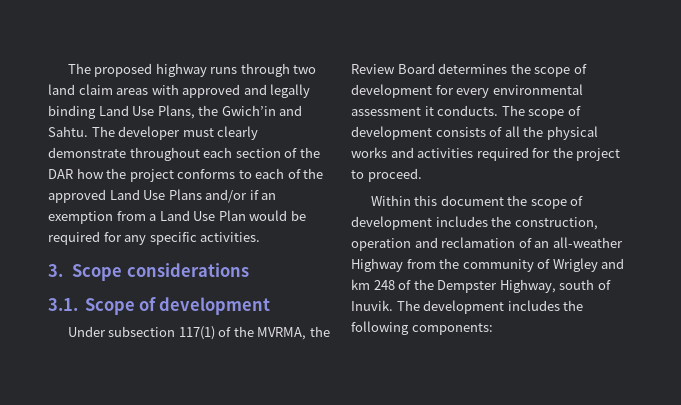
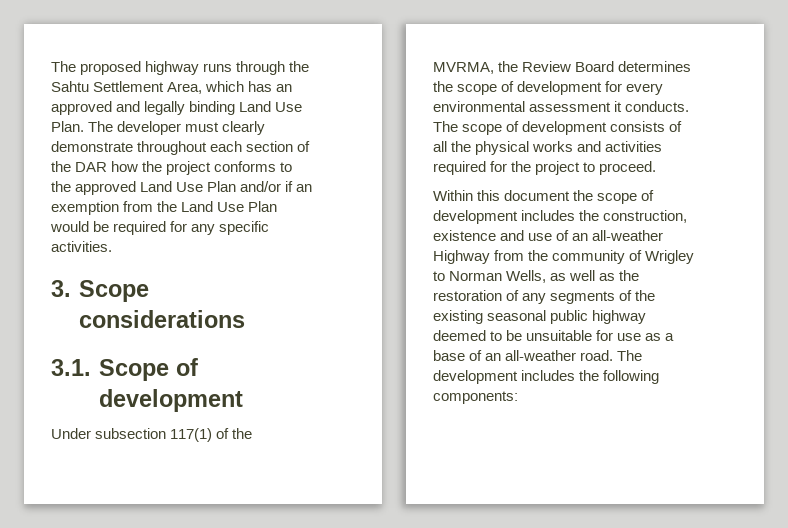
[293,65,317,74] [48,84,179,95] two land claim areas with -> [289,61,310,72] [51,81,293,94] the Sahtu Settlement Area, which has an
[157,105,303,119] [48,126,88,137] Plans, the Gwich’in and Sahtu. -> [51,121,84,132] Plan.
[255,168,301,179] each of -> (293, 167) none
[168,189,202,200] Plans -> [207,181,237,192] Plan
[149,214,157,221] a -> [157,201,178,212] the
[351,237,516,251] operation and reclamation -> [433,230,553,241] existence and use
[601,258,625,269] [351,279,611,293] [351,300,393,311] and km 248 of the Dempster Highway, south of Inuvik. -> [433,270,640,283] [433,290,656,304] [433,310,647,324] [433,330,675,341] [433,350,614,361] to Norman Wells, as well as the restoration of any segments of the existing seasonal public highway deemed to be unsuitable for use as a base of an all-weather road.

